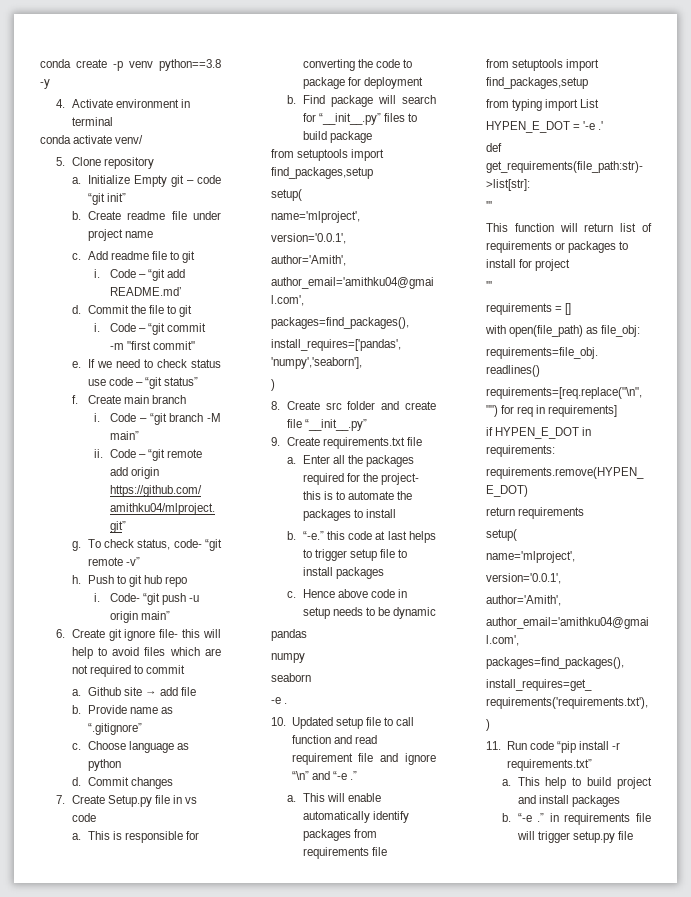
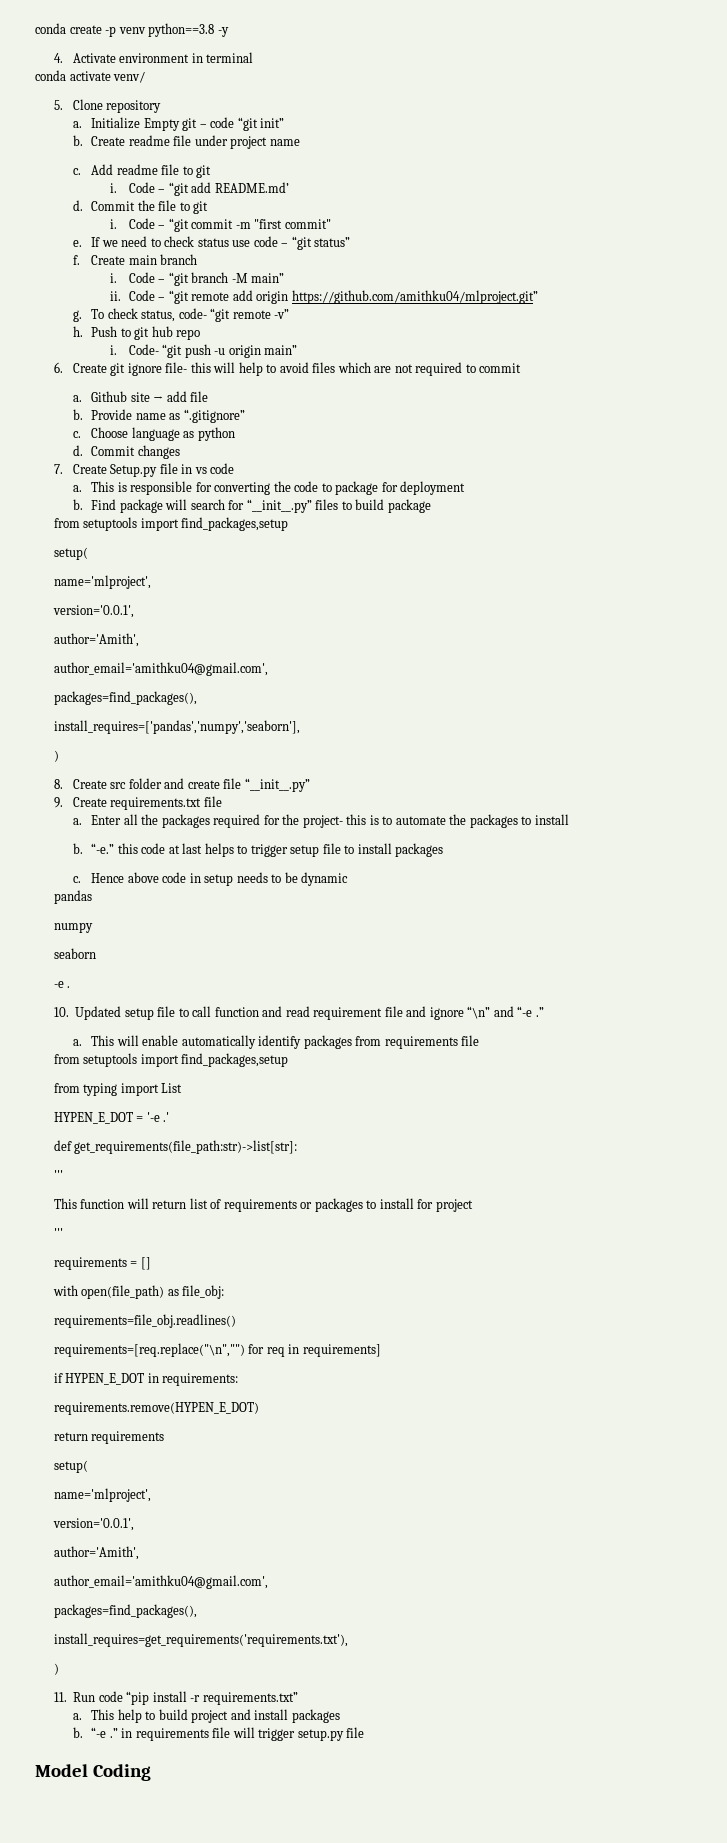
(633, 835) none -> [35,1764,151,1781] // Model Coding

